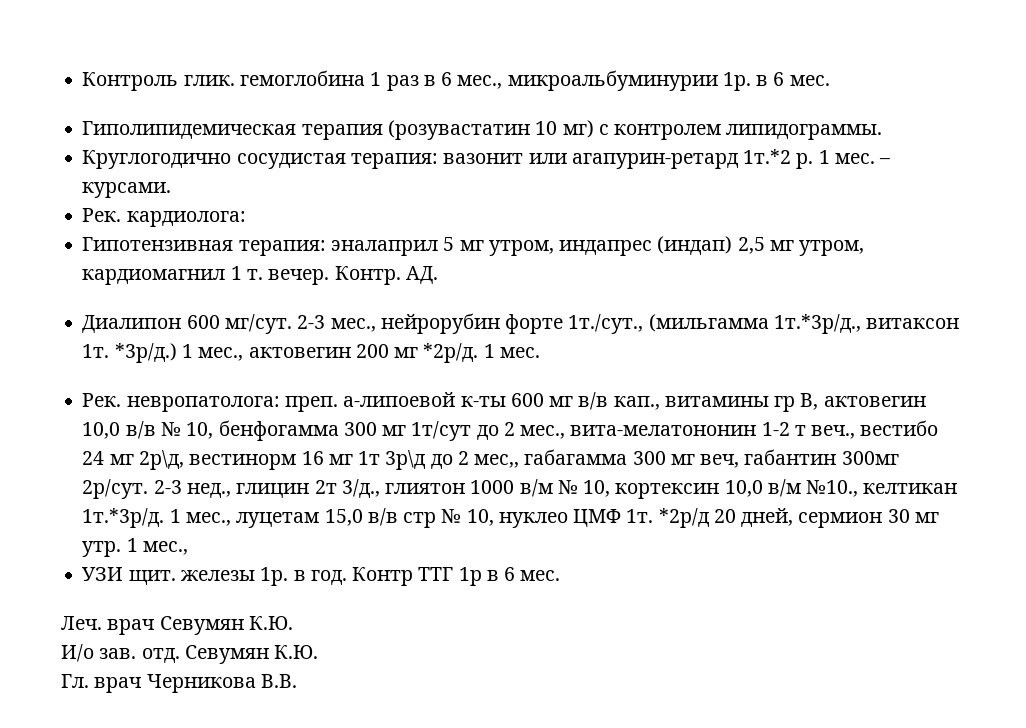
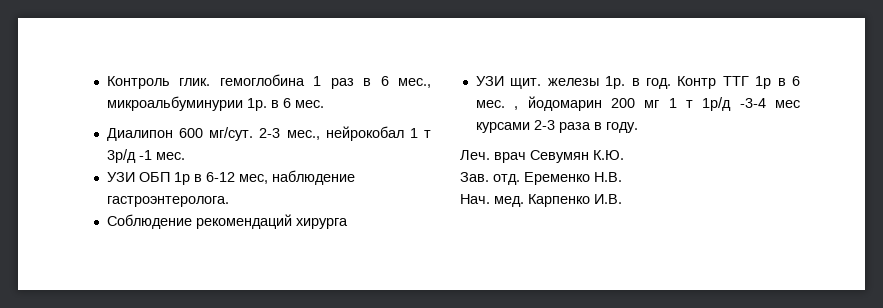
[82,120,883,140] [82,149,891,169] [82,182,172,198] [82,208,246,227] [82,236,865,256] [82,266,438,285] // Гиполипидемическая терапия (розувастатин 10 мг) с контролем липидограммы. // Круглогодично сосудистая терапия: вазонит или агапурин-ретард 1т.*2 р. 1 мес. – курсами. // Рек. кардиолога: // Гипотензивная терапия: эналаприл 5 мг утром, индапрес (индап) 2,5 мг утром, кардиомагнил 1 т. вечер. Контр. АД. -> (324, 104) none
[380,313,960,334] [82,343,540,363] [82,392,926,412] [82,420,939,441] [82,449,899,470] [82,479,958,499] [82,508,939,528] [82,538,188,557] нейрорубин форте 1т./сут., (мильгамма 1т.*3р/д., витаксон 1т. *3р/д.) 1 мес., актовегин 200 мг *2р/д. 1 мес. // Рек. невропатолога: преп. а-липоевой к-ты 600 мг в/в кап., витамины гр В, актовегин 10,0 в/в № 10, бенфогамма 300 мг 1т/сут до 2 мес., вита-мелатононин 1-2 т веч., вестибо 24 мг 2р\д, вестинорм 16 мг 1т 3р\д до 2 мес,, габагамма 300 мг веч, габантин 300мг 2р/сут. 2-3 нед., глицин 2т 3/д., глиятон 1000 в/м № 10, кортексин 10,0 в/м №10., келтикан 1т.*3р/д. 1 мес., луцетам 15,0 в/в стр № 10, нуклео ЦМФ 1т. *2р/д 20 дней, сермион 30 мг утр. 1 мес., -> [325,126,431,141] [106,149,185,163] [106,170,355,185] [106,196,229,207] [106,214,348,229] нейрокобал 1 т 3р/д -1 мес. // УЗИ ОБП 1р в 6-12 мес, наблюдение гастроэнтеролога. // Соблюдение рекомендаций хирурга
[61,616,293,635] [61,644,319,664] [61,674,297,693] // Леч. врач Севумян К.Ю. // И/о зав. отд. Севумян К.Ю. // Гл. врач Черникова В.В. -> [514,96,801,111] [475,120,638,133] [460,150,624,163] [460,172,622,185] [460,194,622,207] , йодомарин 200 мг 1 т 1р/д -3-4 мес курсами 2-3 раза в году. // Леч. врач Севумян К.Ю. // Зав. отд. Еременко Н.В. // Нач. мед. Карпенко И.В.

